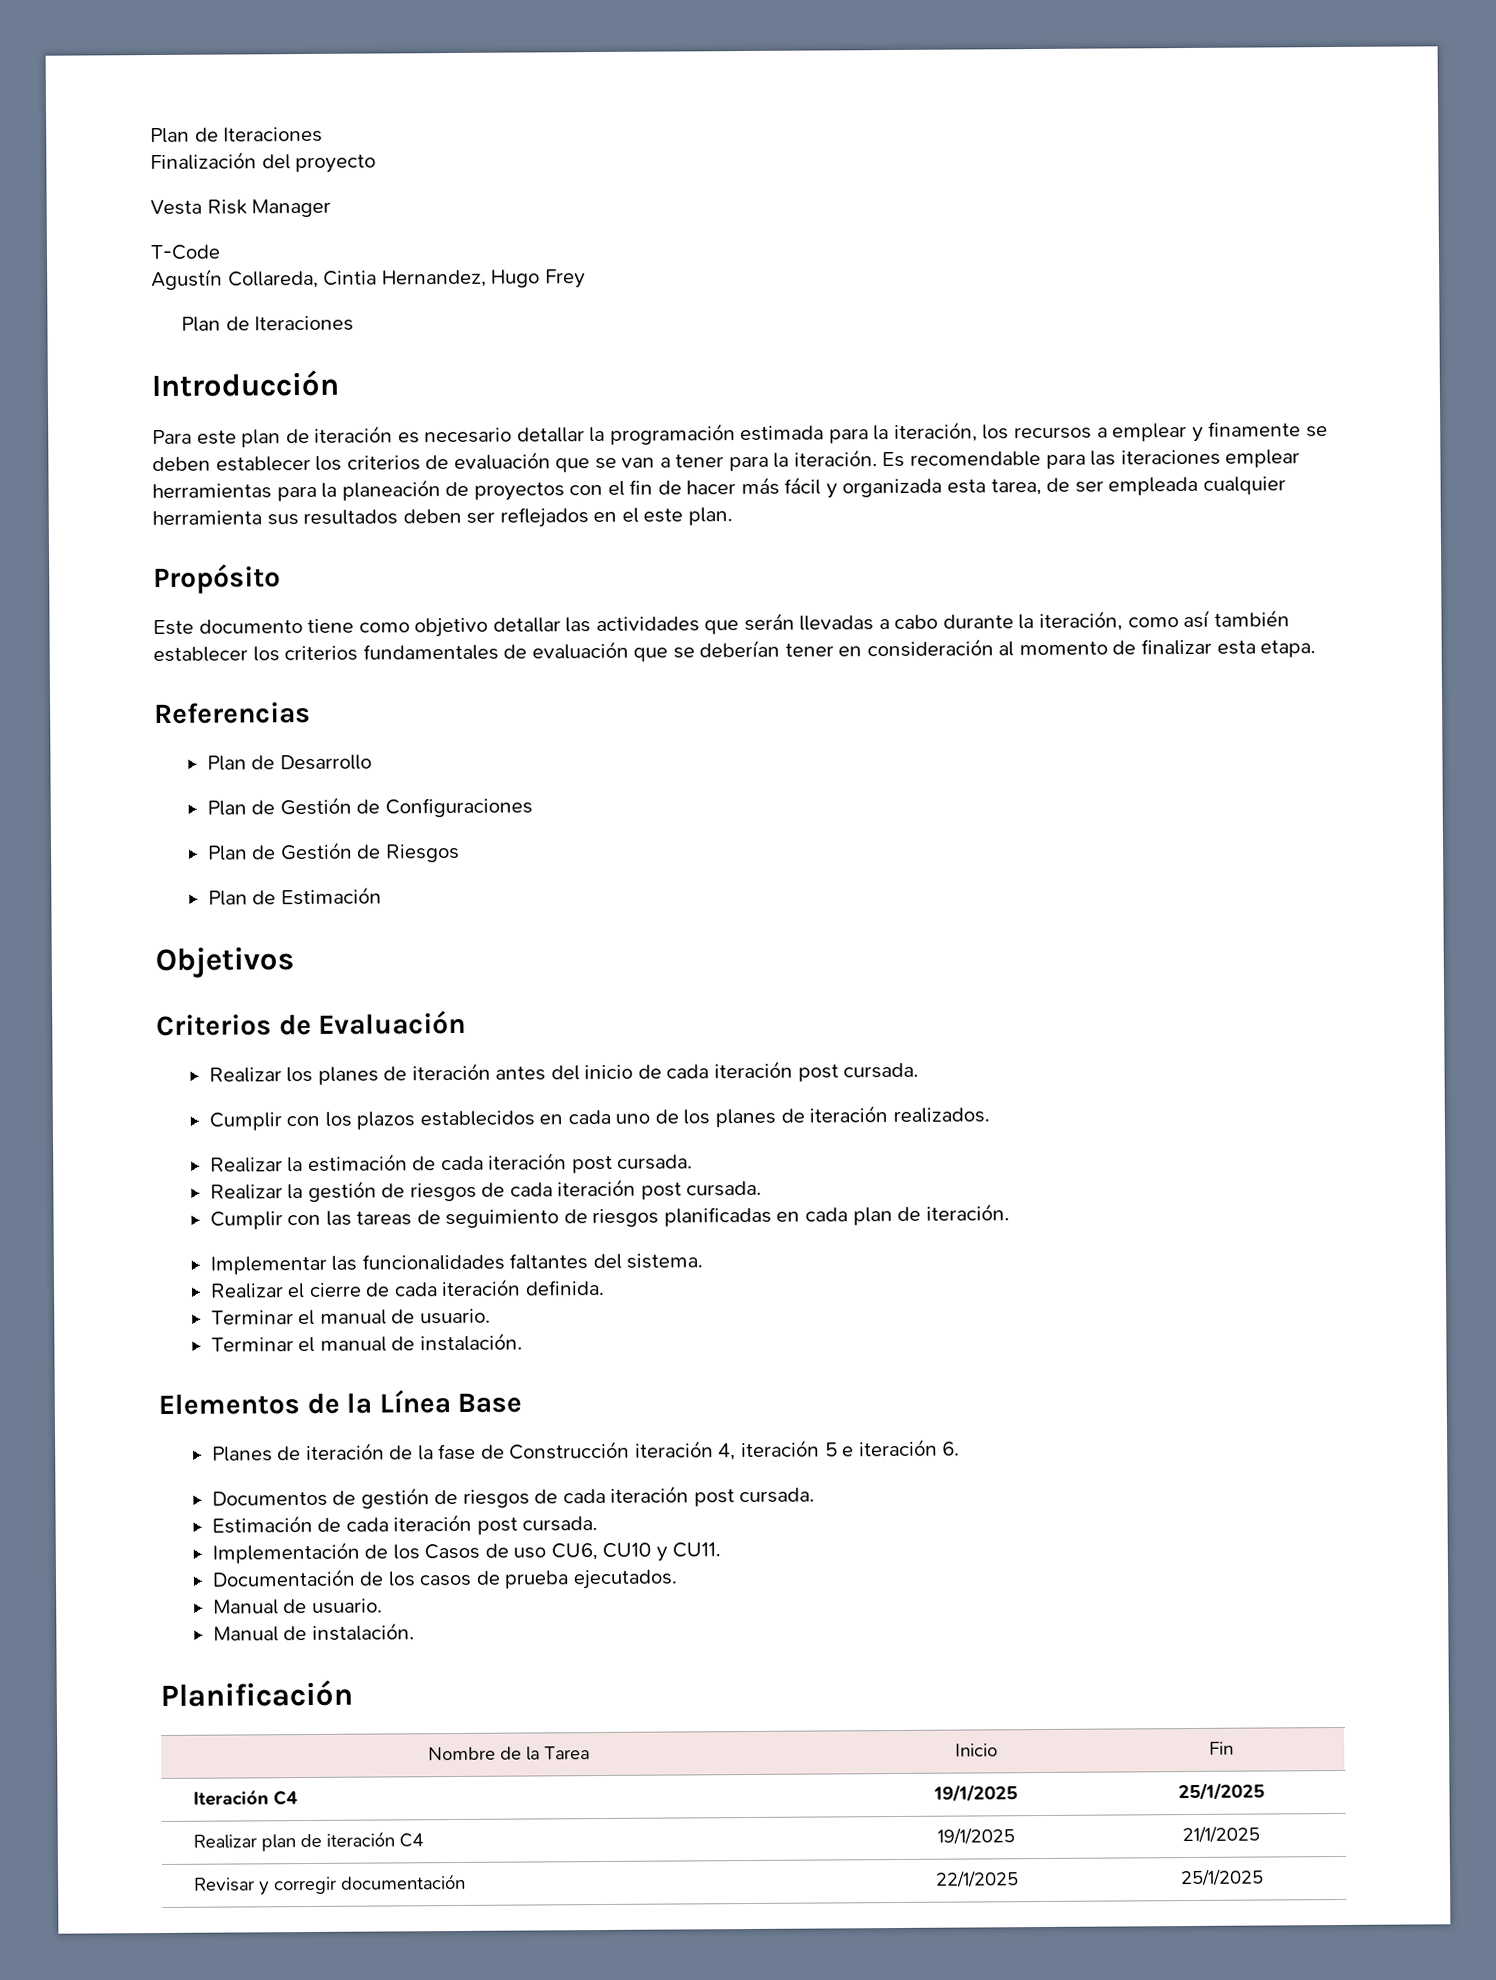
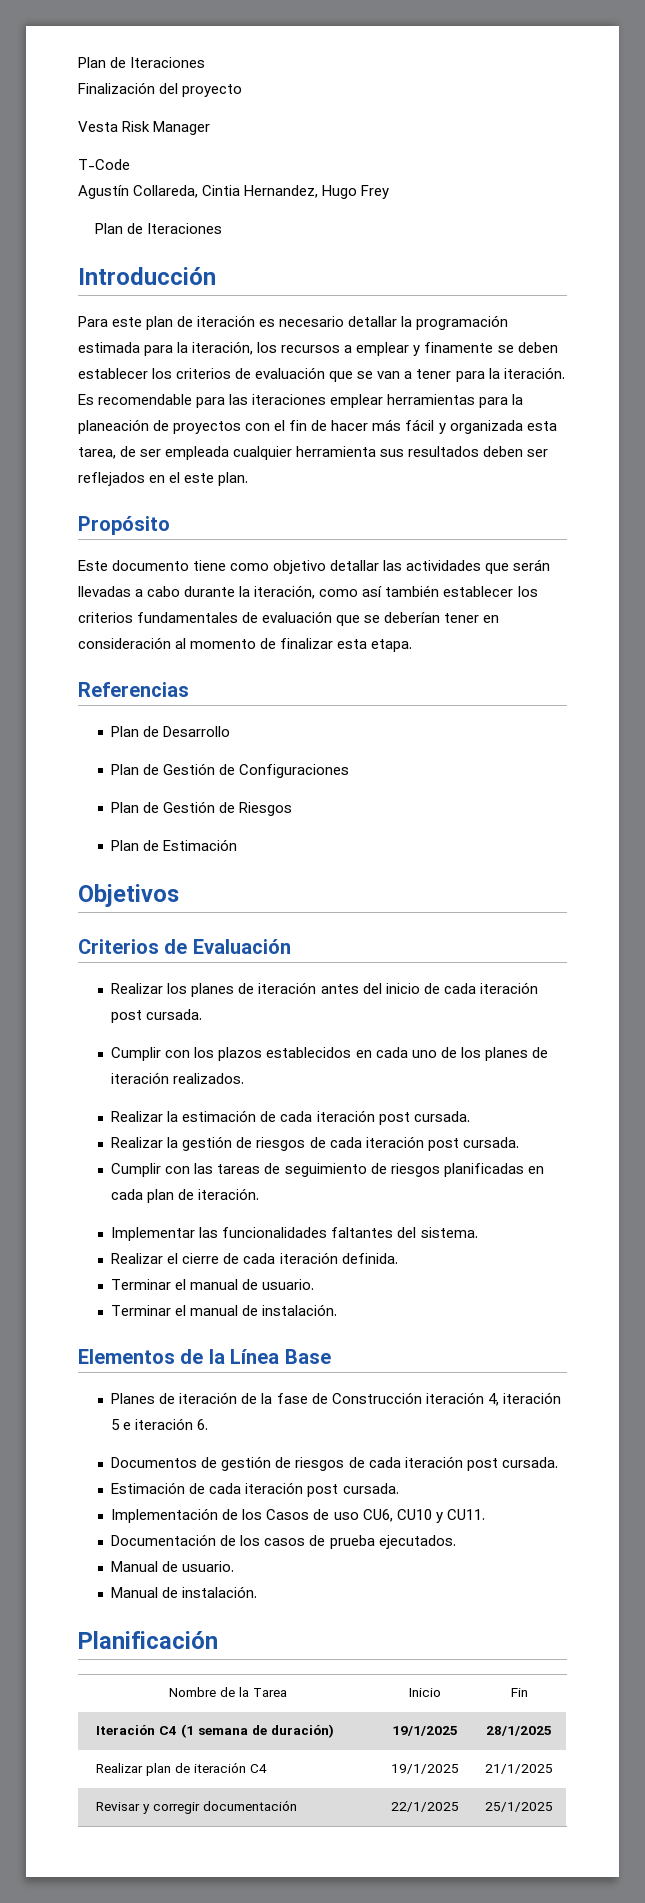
[933,1784,1018,1802] [1177,1782,1265,1801] | 19/1/2025 | 25/1/2025 -> [180,1724,334,1738] [391,1726,458,1736] [486,1726,552,1736] (1 semana de duración) | 19/1/2025 | 28/1/2025

